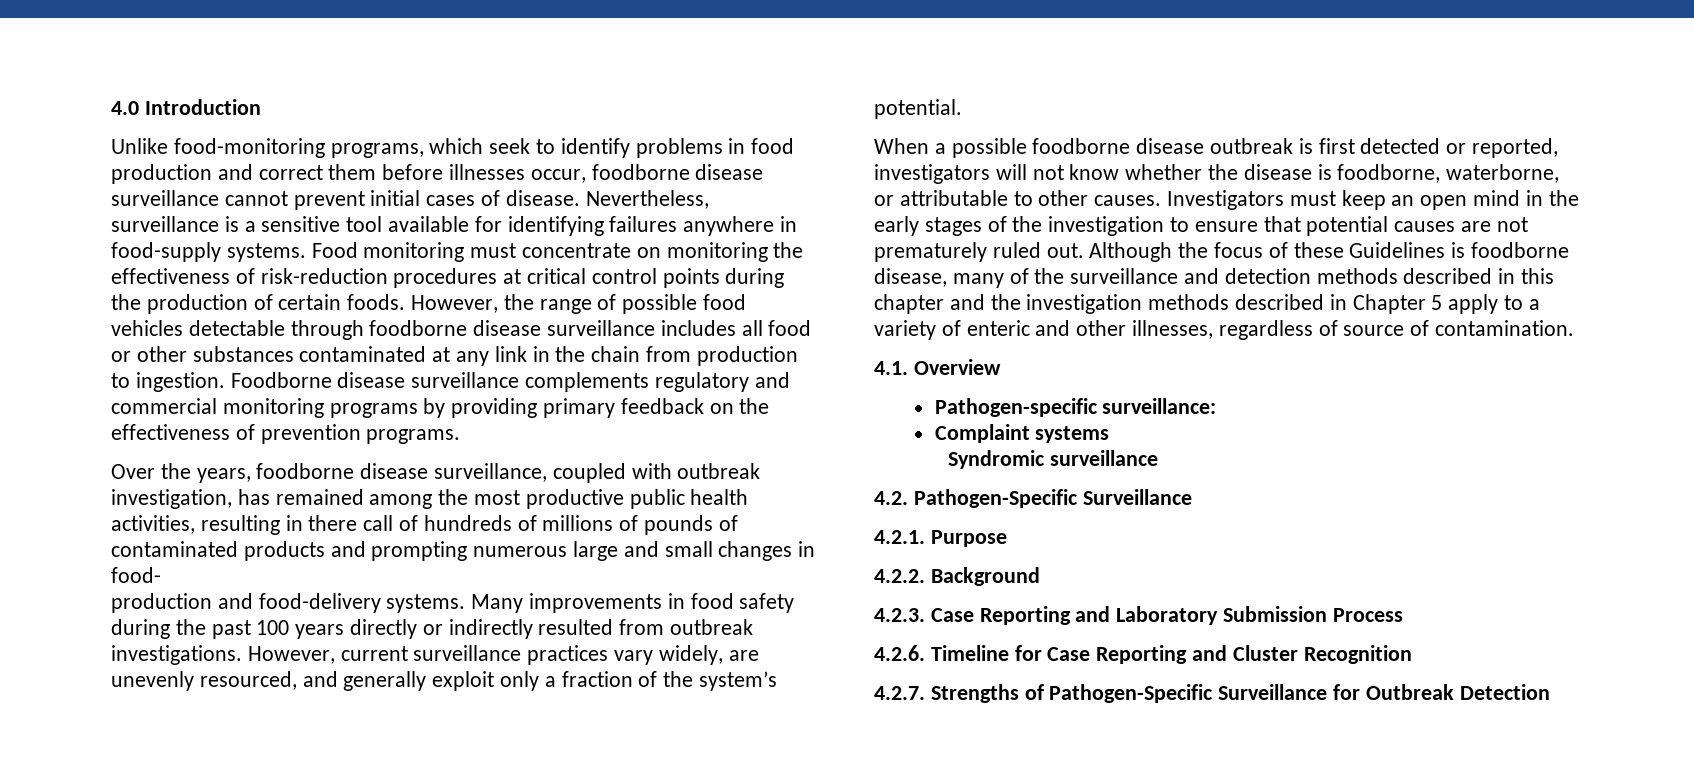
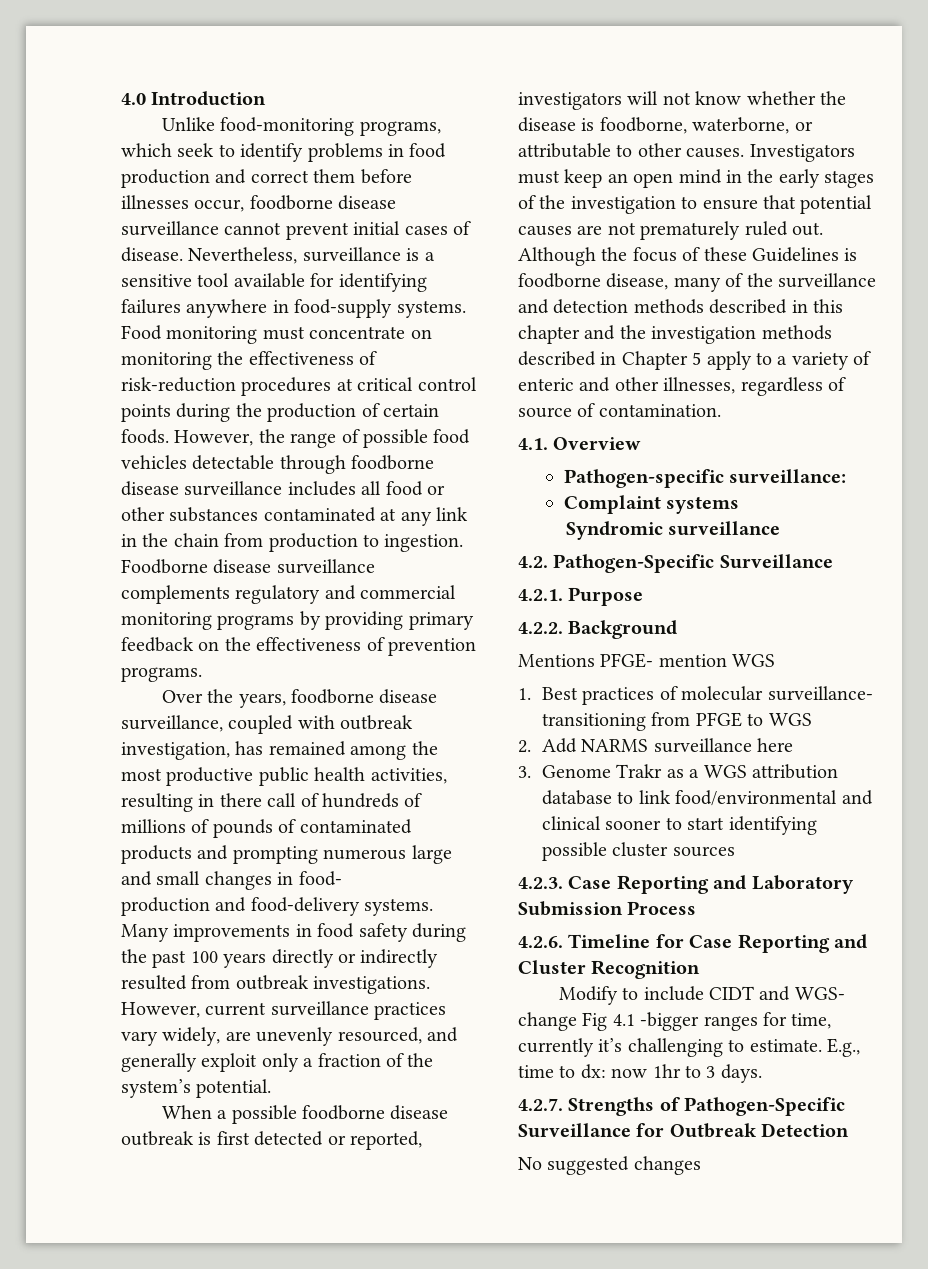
(1040, 576) none -> [518,653,776,668] [518,686,873,705] [541,712,812,731] [518,738,794,753] [518,764,838,779] [541,790,873,806] [541,816,817,835] [541,842,735,861] // Mentions PFGE- mention WGS // 1. Best practices of molecular surveillance- transitioning from PFGE to WGS // 2. Add NARMS surveillance here // 3. Genome Trakr as a WGS attribution database to link food/environmental and clinical sooner to start identifying possible cluster sources
(1412, 654) none -> [558,986,845,1005] [518,1012,832,1031] [518,1038,860,1057] [518,1064,762,1083] // Modify to include CIDT and WGS- change Fig 4.1 -bigger ranges for time, currently it’s challenging to estimate. E.g., time to dx: now 1hr to 3 days.
(1550, 692) none -> [518,1156,701,1175] // No suggested changes

